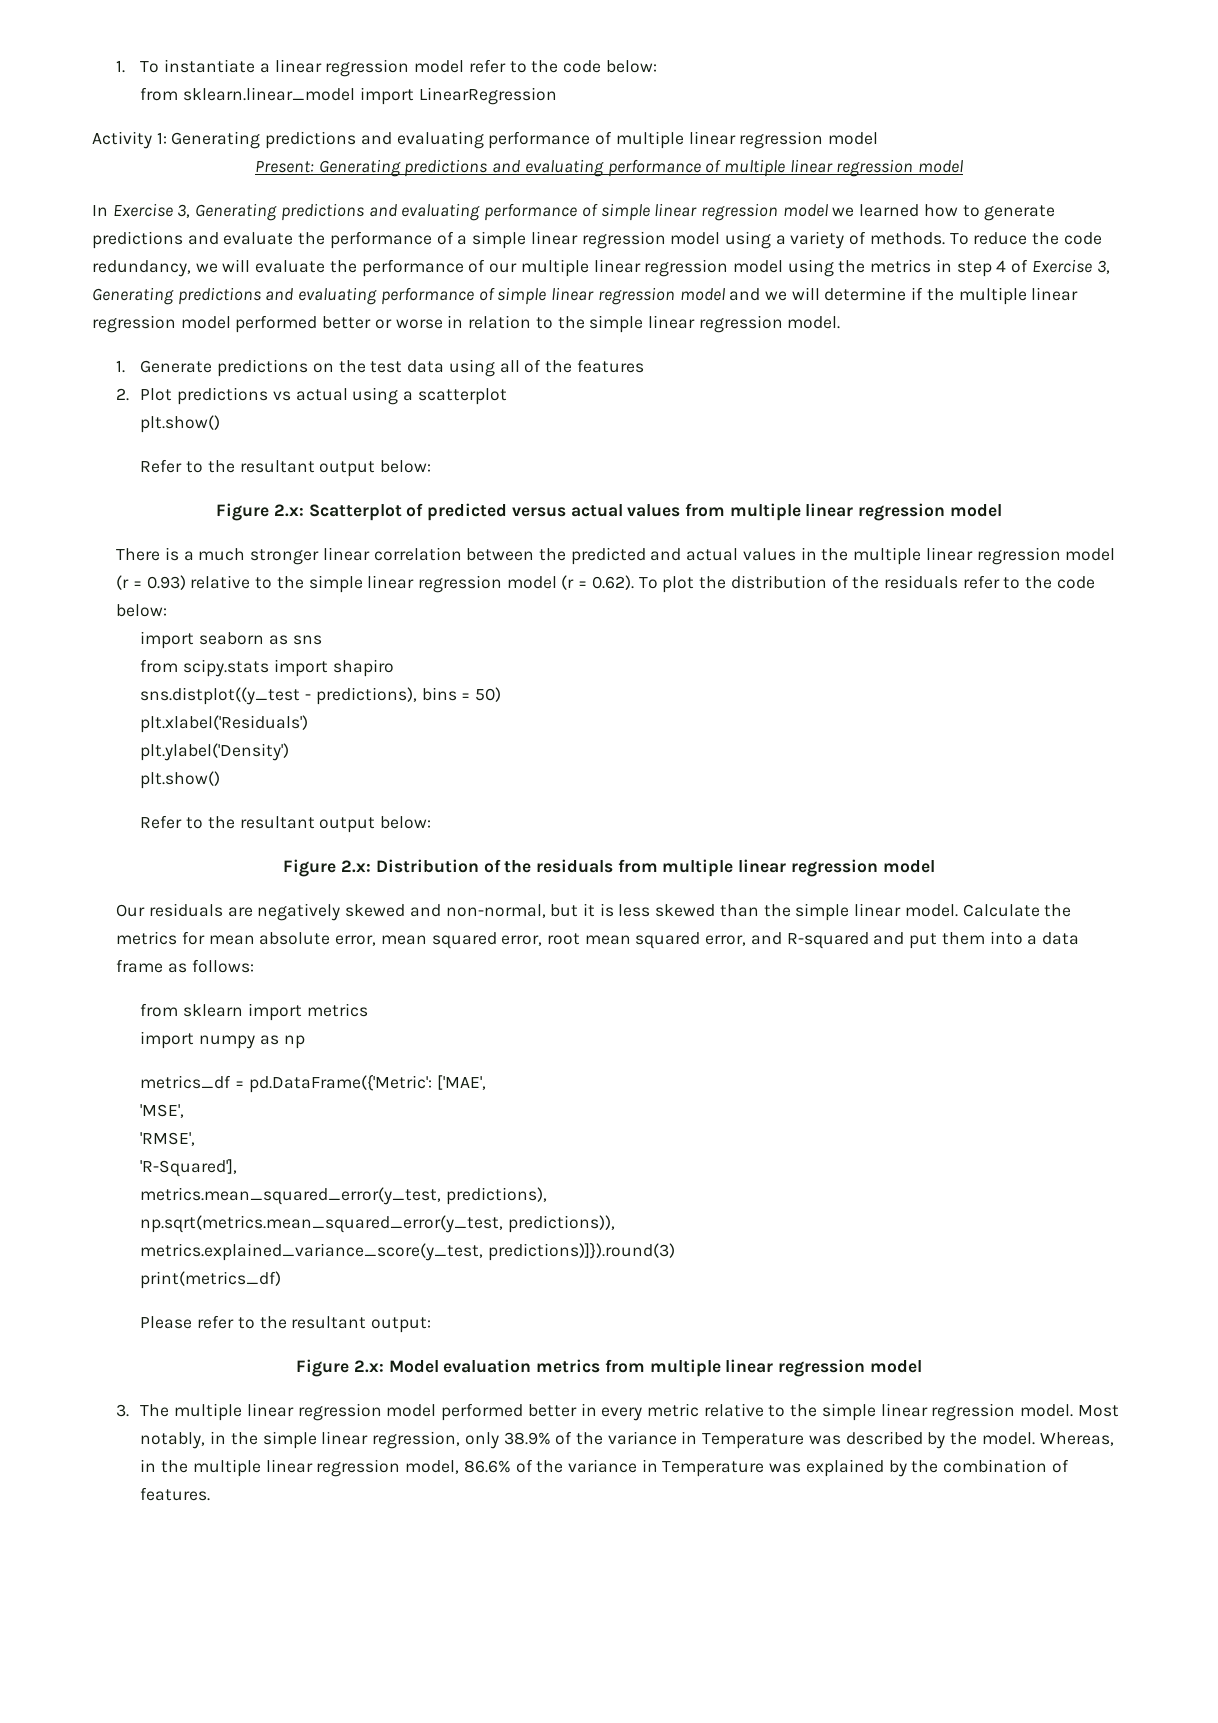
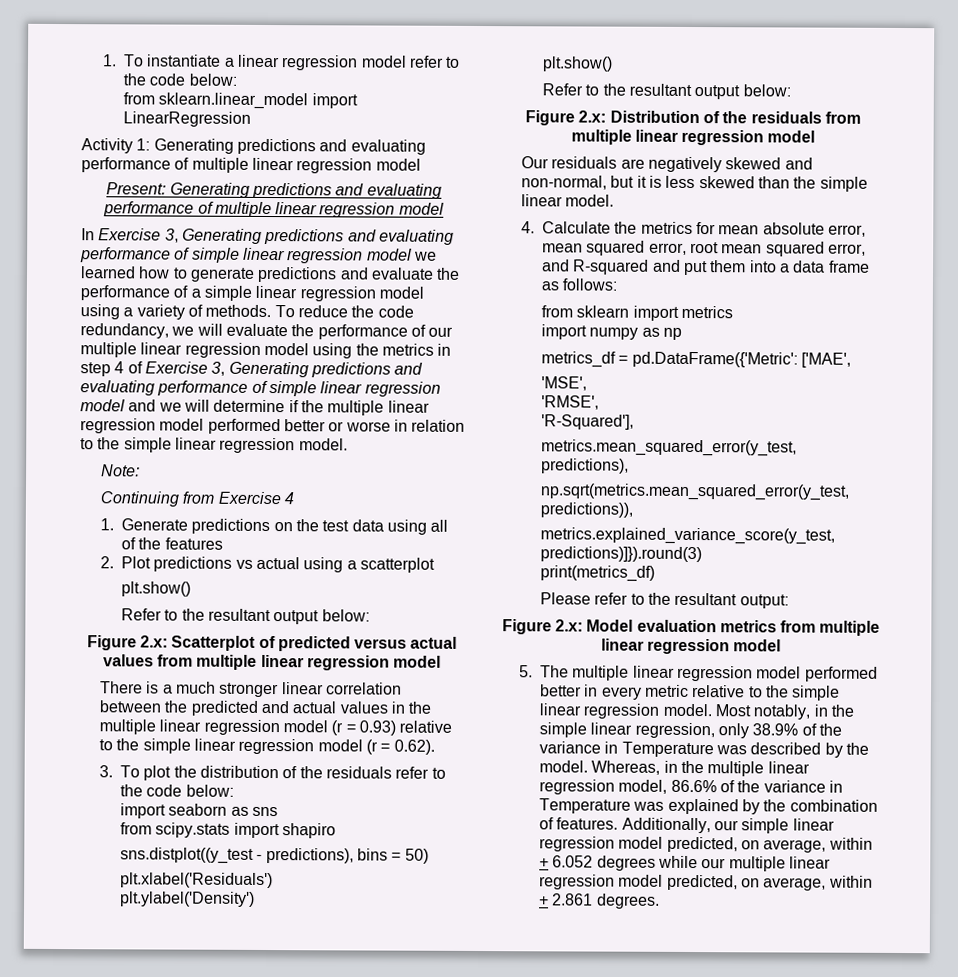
(841, 322) none -> [101,464,141,477] [100,491,295,507] // Note: // Continuing from Exercise 4
(634, 582) none -> [99,765,114,778] // 3.
(958, 910) none -> [521,221,536,234] // 4.
[116,1404,130,1417] 3. -> [519,665,534,678] 5.
(211, 1494) none -> [621,817,835,834] [539,836,873,853] [539,855,832,872] [539,874,873,891] [539,893,660,909] Additionally, our simple linear regression model predicted, on average, within + 6.052 degrees while our multiple linear regression model predicted, on average, within + 2.861 degrees.

